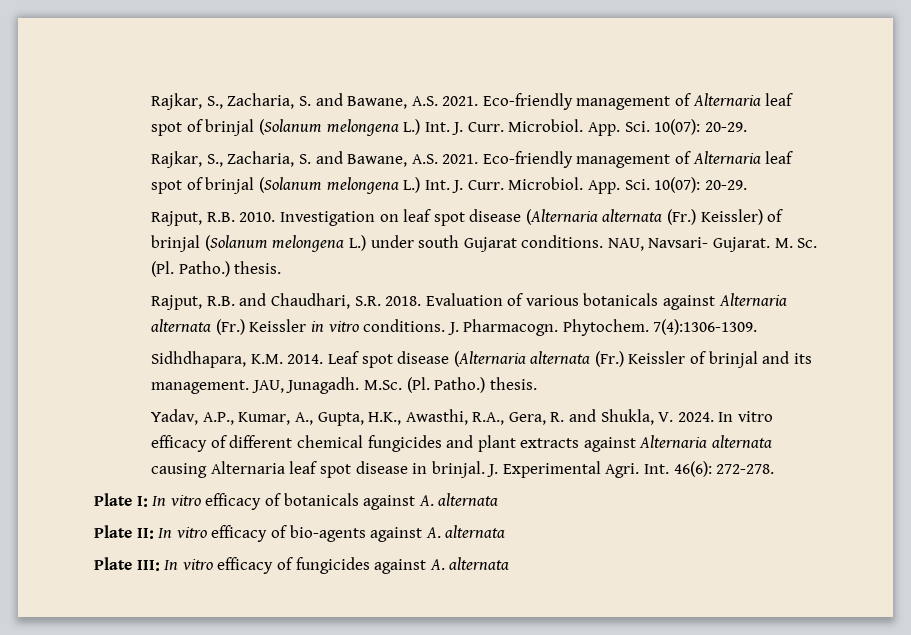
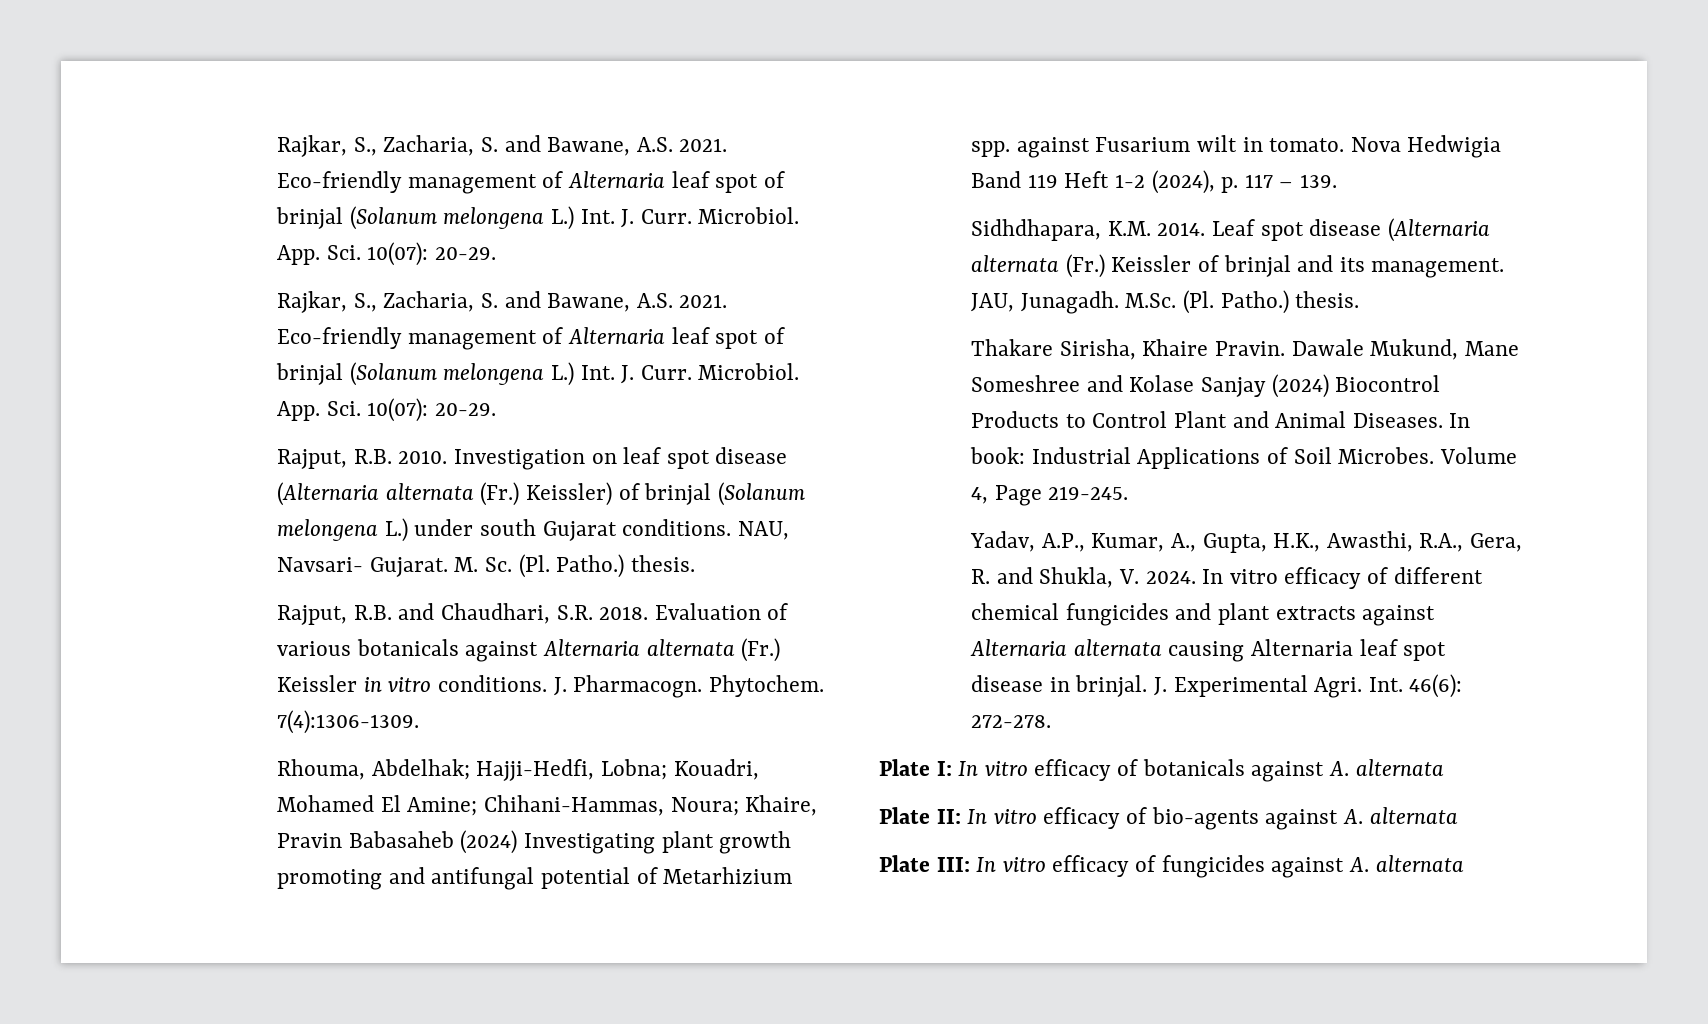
(758, 327) none -> [277,759,759,781] [277,795,818,816] [277,830,792,854] [277,867,793,890] [971,135,1502,158] [971,170,1338,194] // Rhouma, Abdelhak; Hajji-Hedfi, Lobna; Kouadri, Mohamed El Amine; Chihani-Hammas, Noura; Khaire, Pravin Babasaheb (2024) Investigating plant growth promoting and antifungal potential of Metarhizium spp. against Fusarium wilt in tomato. Nova Hedwigia Band 119 Heft 1-2 (2024), p. 117 – 139.
(537, 383) none -> [971,339,1519,360] [971,374,1441,398] [971,411,1471,428] [970,447,1517,469] [971,485,1129,506] // Thakare Sirisha, Khaire Pravin. Dawale Mukund, Mane Someshree and Kolase Sanjay (2024) Biocontrol Products to Control Plant and Animal Diseases. In book: Industrial Applications of Soil Microbes. Volume 4, Page 219-245.

